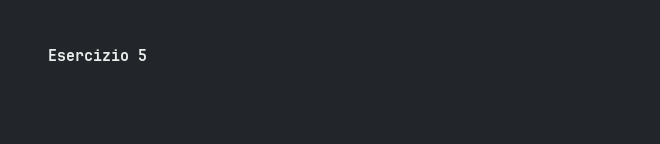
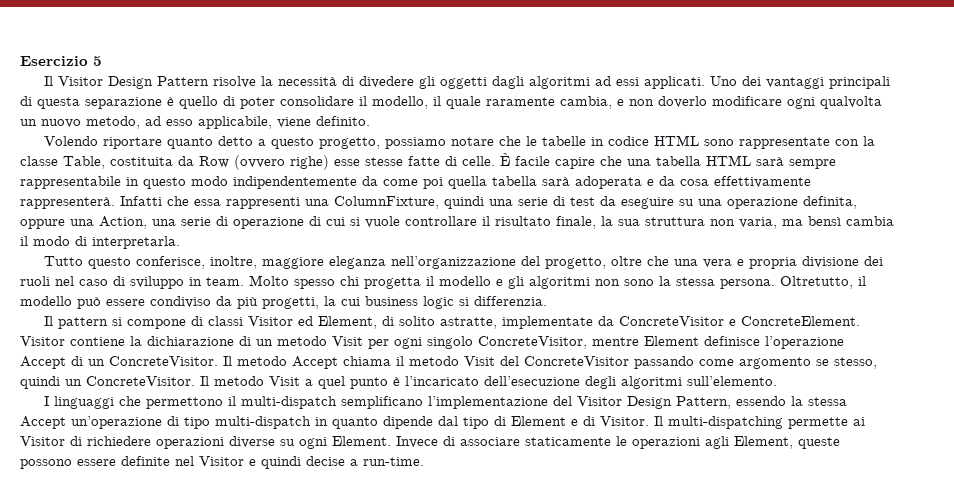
(147, 55) none -> [44,76,891,89] [20,96,882,109] [20,116,370,129] [44,135,876,149] [20,153,836,170] [20,176,811,189] [20,196,857,209] [20,216,894,229] [20,236,180,249] [44,256,884,269] [20,275,866,289] [20,296,547,309] [44,316,861,329] [20,336,844,349] [20,356,877,369] [20,376,777,389] [44,396,848,409] [20,416,865,429] [20,436,840,449] [20,456,424,469] // Il Visitor Design Pattern risolve la necessità di divedere gli oggetti dagli algoritmi ad essi applicati. Uno dei vantaggi principali di questa separazione è quello di poter consolidare il modello, il quale raramente cambia, e non doverlo modificare ogni qualvolta un nuovo metodo, ad esso applicabile, viene definito. // Volendo riportare quanto detto a questo progetto, possiamo notare che le tabelle in codice HTML sono rappresentate con la classe Table, costituita da Row (ovvero righe) esse stesse fatte di celle. È facile capire che una tabella HTML sarà sempre rappresentabile in questo modo indipendentemente da come poi quella tabella sarà adoperata e da cosa effettivamente rappresenterà. Infatti che essa rappresenti una ColumnFixture, quindi una serie di test da eseguire su una operazione definita, oppure una Action, una serie di operazione di cui si vuole controllare il risultato finale, la sua struttura non varia, ma bensì cambia il modo di interpretarla. // Tutto questo conferisce, inoltre, maggiore eleganza nell’organizzazione del progetto, oltre che una vera e propria divisione dei ruoli nel caso di sviluppo in team. Molto spesso chi progetta il modello e gli algoritmi non sono la stessa persona. Oltretutto, il modello può essere condiviso da più progetti, la cui business logic si differenzia. // Il pattern si compone di classi Visitor ed Element, di solito astratte, implementate da ConcreteVisitor e ConcreteElement. Visitor contiene la dichiarazione di un metodo Visit per ogni singolo ConcreteVisitor, mentre Element definisce l’operazione Accept di un ConcreteVisitor. Il metodo Accept chiama il metodo Visit del ConcreteVisitor passando come argomento se stesso, quindi un ConcreteVisitor. Il metodo Visit a quel punto è l’incaricato dell’esecuzione degli algoritmi sull’elemento. // I linguaggi che permettono il multi-dispatch semplificano l’implementazione del Visitor Design Pattern, essendo la stessa Accept un’operazione di tipo multi-dispatch in quanto dipende dal tipo di Element e di Visitor. Il multi-dispatching permette ai Visitor di richiedere operazioni diverse su ogni Element. Invece di associare staticamente le operazioni agli Element, queste possono essere definite nel Visitor e quindi decise a run-time.

